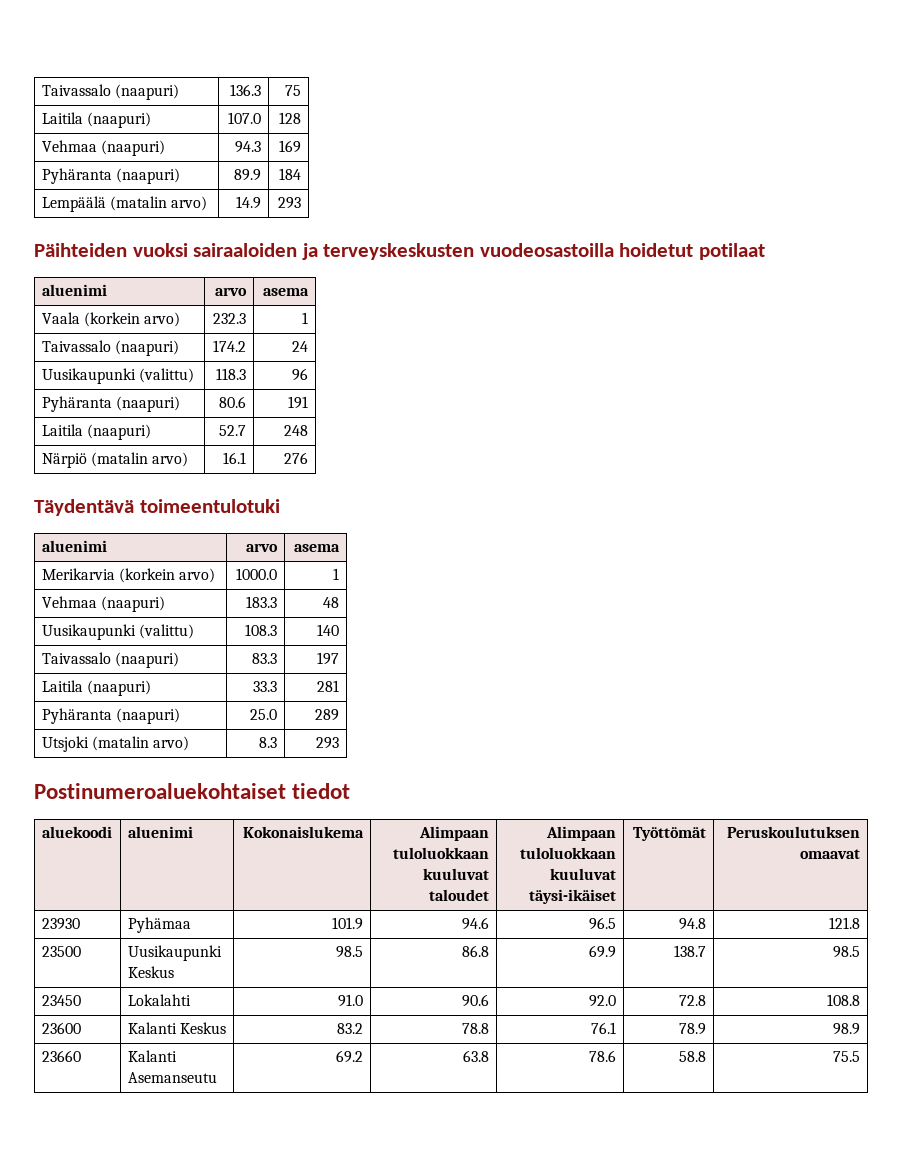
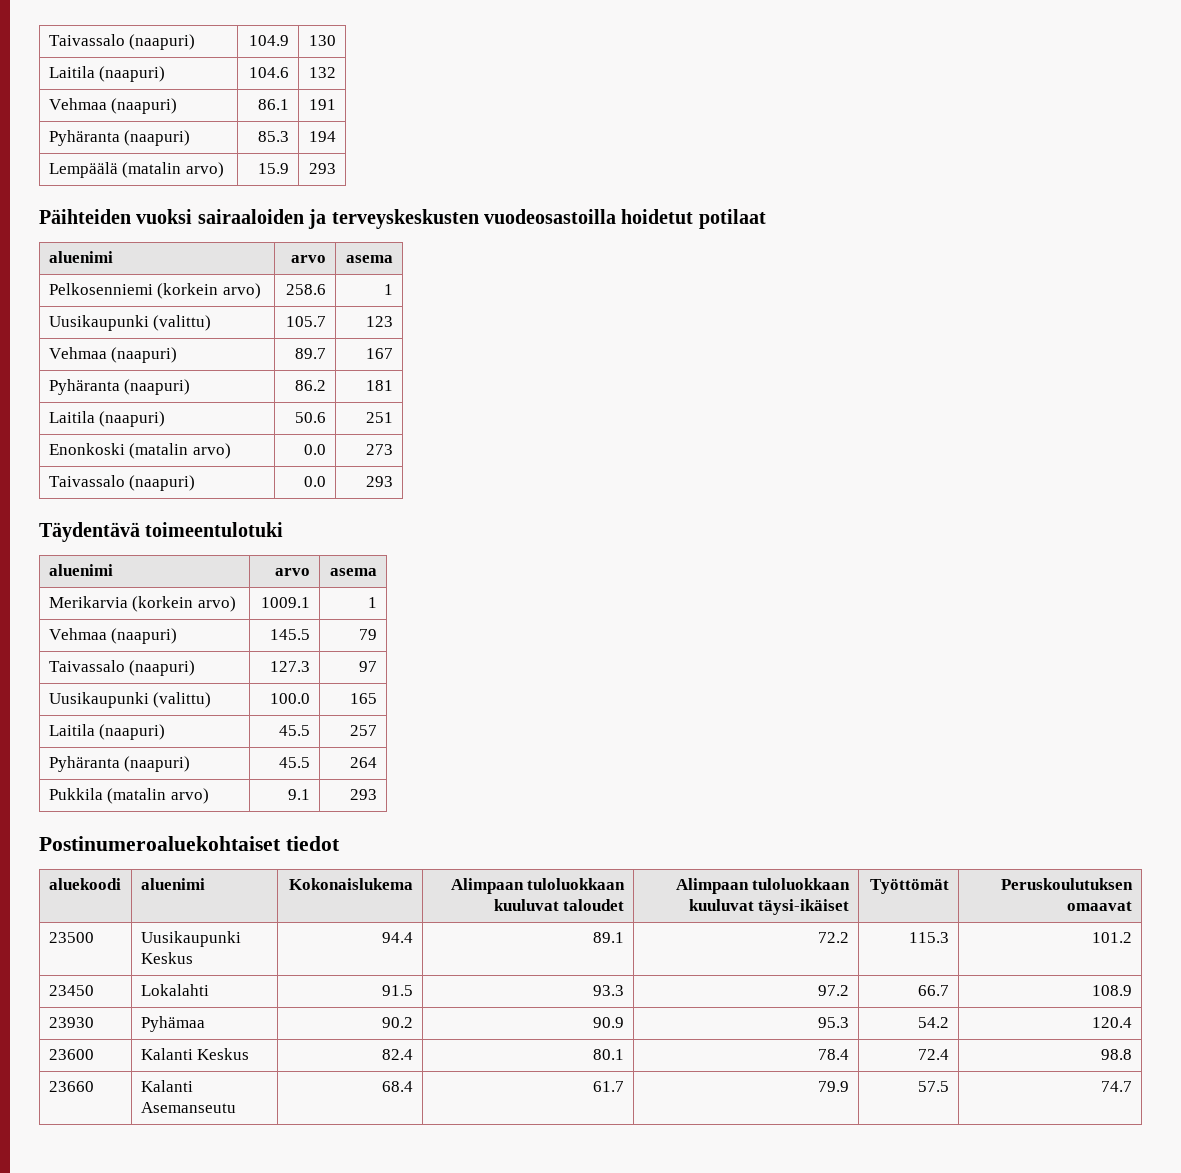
[41,84,180,100] [230,84,262,96] [285,85,302,96] [41,112,152,128] [228,112,262,124] [279,112,302,124] [41,140,166,156] [235,141,262,153] [279,140,302,153] [41,168,181,184] [234,169,262,181] [279,168,302,180] Taivassalo (naapuri) | 136.3 | 75 // Laitila (naapuri) | 107.0 | 128 // Vehmaa (naapuri) | 94.3 | 169 // Pyhäranta (naapuri) | 89.9 | 184 -> [48,34,196,50] [249,35,290,46] [309,35,337,46] [48,66,166,82] [249,67,290,78] [309,67,337,78] [48,98,178,114] [258,99,290,110] [309,99,337,110] [48,130,191,146] [258,131,290,142] [309,131,337,142] Taivassalo (naapuri) | 104.9 | 130 // Laitila (naapuri) | 104.6 | 132 // Vehmaa (naapuri) | 86.1 | 191 // Pyhäranta (naapuri) | 85.3 | 194
[236,196,262,209] 14.9 -> [258,163,290,174] 15.9
[41,312,181,327] [213,313,247,324] [302,312,309,324] [41,340,180,356] [213,340,247,352] [292,341,309,352] [41,368,195,384] [216,368,247,380] [292,368,309,381] [41,396,181,412] [219,396,247,408] [288,396,309,409] [41,424,152,440] [219,425,247,436] [284,425,309,436] [41,452,189,468] [223,452,247,464] [284,452,309,464] Vaala (korkein arvo) | 232.3 | 1 // Taivassalo (naapuri) | 174.2 | 24 // Uusikaupunki (valittu) | 118.3 | 96 // Pyhäranta (naapuri) | 80.6 | 191 // Laitila (naapuri) | 52.7 | 248 // Närpiö (matalin arvo) | 16.1 | 276 -> [48,283,262,299] [286,284,327,295] [384,284,394,295] [48,315,212,331] [286,316,327,327] [366,316,394,327] [48,347,178,363] [295,348,327,359] [366,348,394,359] [48,379,191,395] [295,380,327,391] [366,380,394,391] [48,411,166,427] [295,412,327,423] [366,412,394,423] [48,443,232,459] [304,444,327,455] [366,444,394,455] [48,475,196,491] [304,476,327,487] [366,476,394,487] Pelkosenniemi (korkein arvo) | 258.6 | 1 // Uusikaupunki (valittu) | 105.7 | 123 // Vehmaa (naapuri) | 89.7 | 167 // Pyhäranta (naapuri) | 86.2 | 181 // Laitila (naapuri) | 50.6 | 251 // Enonkoski (matalin arvo) | 0.0 | 273 // Taivassalo (naapuri) | 0.0 | 293
[236,568,278,580] 1000.0 -> [261,597,311,608] 1009.1
[246,596,278,608] [323,597,340,608] [41,624,195,640] [245,624,278,636] [317,624,340,636] [41,652,180,668] [252,653,278,664] [317,652,340,665] [41,680,152,696] [253,681,278,692] [317,680,340,692] [41,708,181,724] [250,709,278,720] [315,709,340,721] [41,736,190,752] [259,737,278,748] 183.3 | 48 // Uusikaupunki (valittu) | 108.3 | 140 // Taivassalo (naapuri) | 83.3 | 197 // Laitila (naapuri) | 33.3 | 281 // Pyhäranta (naapuri) | 25.0 | 289 // Utsjoki (matalin arvo) | 8.3 -> [270,629,311,640] [359,629,378,640] [48,660,196,676] [270,661,311,672] [359,661,378,672] [48,692,212,708] [270,693,311,704] [350,693,378,704] [48,724,166,740] [279,725,311,736] [350,725,378,736] [48,756,191,772] [279,757,311,768] [350,757,378,768] [48,788,210,804] [288,789,311,800] 145.5 | 79 // Taivassalo (naapuri) | 127.3 | 97 // Uusikaupunki (valittu) | 100.0 | 165 // Laitila (naapuri) | 45.5 | 257 // Pyhäranta (naapuri) | 45.5 | 264 // Pukkila (matalin arvo) | 9.1
[41,918,80,930] [127,917,191,933] [332,917,364,930] [462,917,490,930] [589,917,617,930] [679,918,707,930] [829,917,861,929] [41,946,81,957] [127,945,222,961] [127,966,174,978] [336,946,364,958] [462,945,490,957] [589,945,617,958] [674,945,707,957] [833,946,861,958] [41,995,81,1006] [127,994,191,1006] [338,994,364,1007] [462,994,490,1007] [589,995,617,1007] [679,995,707,1006] [827,994,861,1006] [41,1022,81,1034] [127,1022,227,1034] [337,1023,364,1034] [462,1023,490,1034] [591,1022,617,1034] [679,1023,707,1035] [833,1023,861,1035] [41,1050,81,1062] [127,1050,177,1062] [127,1072,217,1083] [336,1050,364,1063] [463,1050,490,1062] [589,1050,617,1062] [679,1051,707,1062] [833,1051,861,1062] 23930 | Pyhämaa | 101.9 | 94.6 | 96.5 | 94.8 | 121.8 // 23500 | Uusikaupunki Keskus | 98.5 | 86.8 | 69.9 | 138.7 | 98.5 // 23450 | Lokalahti | 91.0 | 90.6 | 92.0 | 72.8 | 108.8 // 23600 | Kalanti Keskus | 83.2 | 78.8 | 76.1 | 78.9 | 98.9 // 23660 | Kalanti Asemanseutu | 69.2 | 63.8 | 78.6 | 58.8 | 75.5 -> [48,932,94,943] [140,931,241,947] [140,952,193,964] [382,932,414,943] [593,932,625,943] [818,932,850,943] [909,932,950,943] [1092,932,1133,943] [48,985,94,996] [140,984,209,996] [382,985,414,996] [593,985,625,996] [818,985,850,996] [918,985,950,996] [1092,985,1133,996] [48,1017,94,1028] [140,1016,205,1032] [382,1017,414,1028] [593,1017,625,1028] [818,1017,850,1028] [918,1017,950,1028] [1092,1017,1133,1028] [48,1049,94,1060] [140,1048,250,1060] [382,1049,414,1060] [593,1049,625,1060] [818,1049,850,1060] [918,1049,950,1060] [1101,1049,1133,1060] [48,1081,94,1092] [140,1080,193,1092] [140,1102,236,1113] [382,1081,414,1092] [593,1081,625,1092] [818,1081,850,1092] [918,1081,950,1092] [1101,1081,1133,1092] 23500 | Uusikaupunki Keskus | 94.4 | 89.1 | 72.2 | 115.3 | 101.2 // 23450 | Lokalahti | 91.5 | 93.3 | 97.2 | 66.7 | 108.9 // 23930 | Pyhämaa | 90.2 | 90.9 | 95.3 | 54.2 | 120.4 // 23600 | Kalanti Keskus | 82.4 | 80.1 | 78.4 | 72.4 | 98.8 // 23660 | Kalanti Asemanseutu | 68.4 | 61.7 | 79.9 | 57.5 | 74.7

